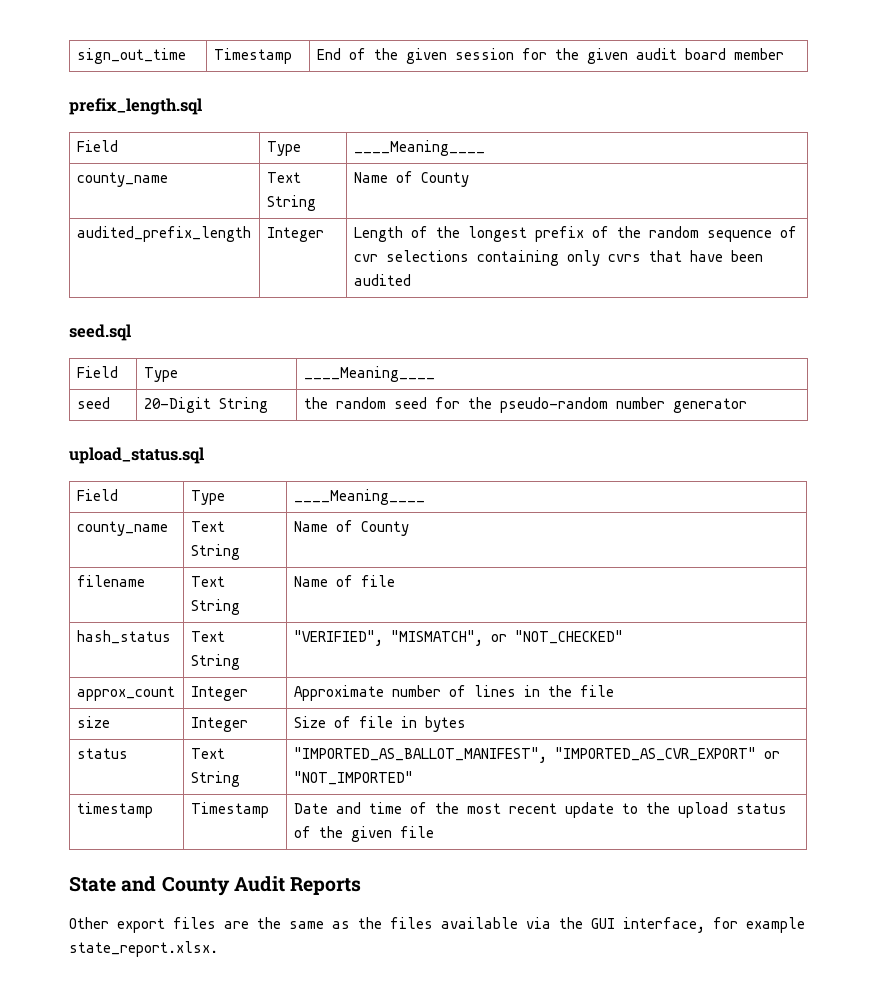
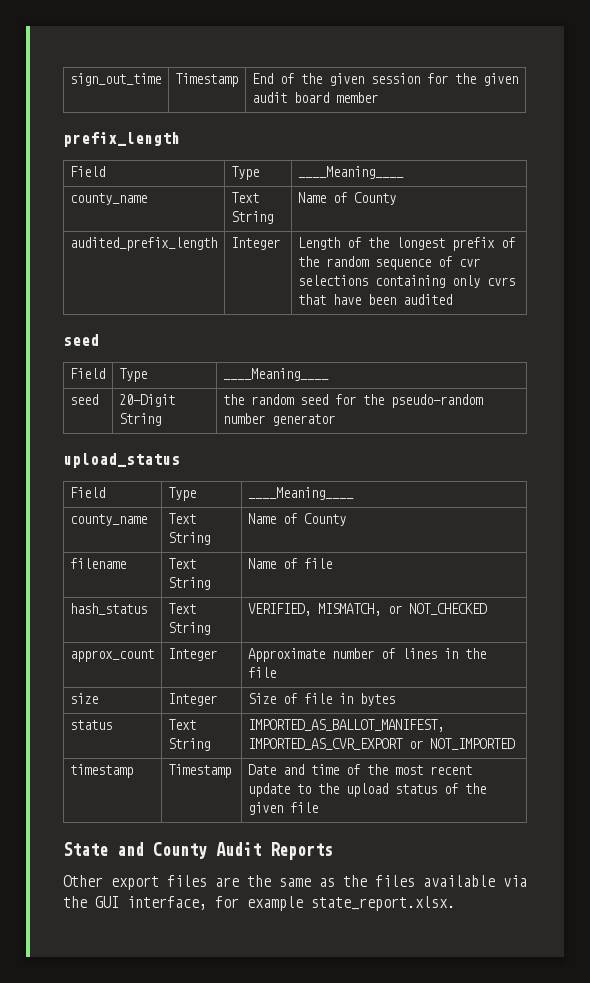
[69,98,202,115] prefix_length.sql -> [63,132,180,147] prefix_length
[69,324,131,341] seed.sql -> [63,334,99,346] seed
[69,447,204,464] upload_status.sql -> [63,453,180,468] upload_status
[293,630,623,646] "VERIFIED", "MISMATCH", or "NOT_CHECKED" -> [247,603,487,616] VERIFIED, MISMATCH, or NOT_CHECKED
[293,747,780,763] [293,771,413,785] "IMPORTED_AS_BALLOT_MANIFEST", "IMPORTED_AS_CVR_EXPORT" or "NOT_IMPORTED" -> [247,719,444,732] [247,738,515,750] IMPORTED_AS_BALLOT_MANIFEST, IMPORTED_AS_CVR_EXPORT or NOT_IMPORTED

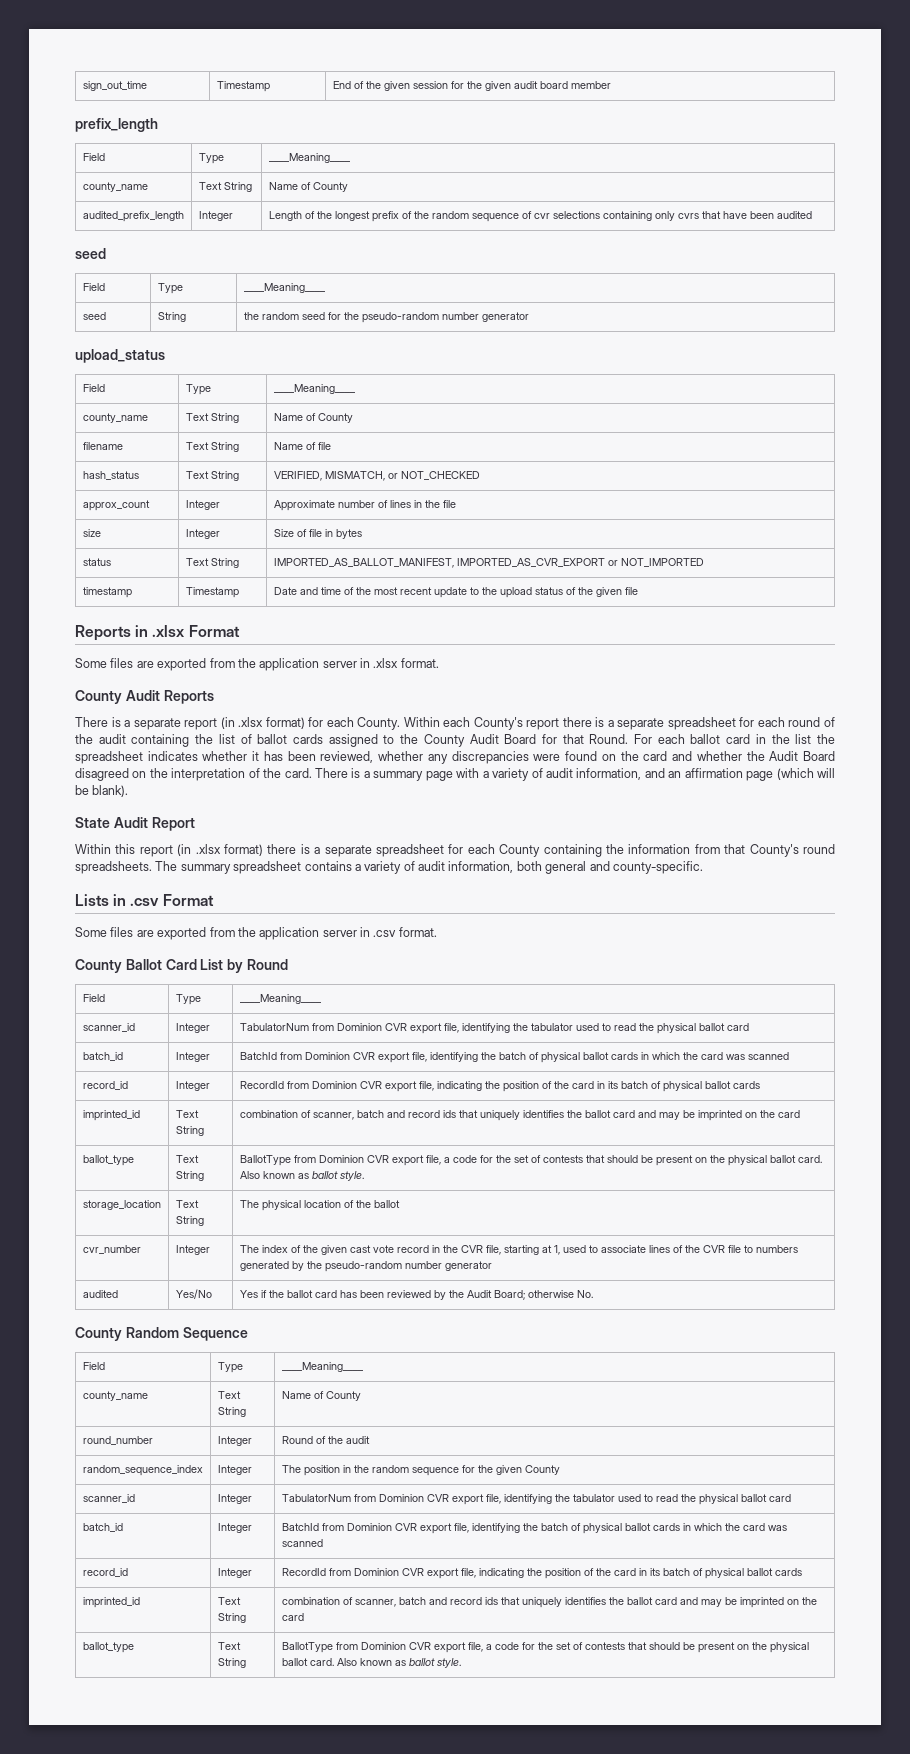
[118,394,175,407] 20-Digit -> (106, 316) none
[63,842,333,860] [63,875,527,890] [63,896,455,911] State and County Audit Reports // Other export files are the same as the files available via the GUI interface, for example state_report.xlsx. -> [75,625,240,641] [75,658,439,671] [75,690,214,704] [75,717,835,730] [75,734,836,747] [75,751,835,764] [75,768,835,781] [75,785,129,797] [75,817,195,831] [75,844,835,857] [75,861,703,874] [75,894,214,906] [75,927,437,940] [75,959,288,973] [82,994,105,1002] [175,994,201,1005] [239,994,321,1004] [82,1023,135,1032] [175,1023,210,1033] [239,1023,749,1034] [82,1052,123,1061] [175,1052,210,1062] [239,1052,789,1063] [82,1081,128,1090] [175,1081,210,1091] [239,1081,760,1092] [82,1110,140,1121] [175,1110,199,1118] [175,1126,204,1136] [239,1110,800,1121] [82,1155,134,1166] [175,1155,199,1163] [175,1171,204,1181] [239,1155,822,1166] [239,1171,364,1181] [82,1200,161,1210] [175,1200,199,1208] [175,1216,204,1226] [239,1200,400,1211] [82,1245,141,1254] [175,1245,210,1255] [239,1245,798,1255] [239,1261,492,1272] [82,1290,118,1298] [175,1289,212,1299] [239,1290,593,1300] [75,1327,248,1341] [82,1362,105,1370] [217,1362,243,1373] [281,1362,363,1372] [82,1391,148,1401] [217,1391,241,1399] [217,1407,246,1417] [281,1391,361,1401] [82,1436,153,1445] [217,1436,252,1446] [281,1436,370,1444] [82,1465,203,1476] [217,1465,252,1475] [281,1465,560,1476] [82,1494,135,1503] [217,1494,252,1504] [281,1494,791,1505] [82,1523,123,1532] [217,1523,252,1533] [281,1523,787,1534] [281,1539,323,1547] [82,1568,128,1577] [217,1568,252,1578] [281,1568,802,1579] [82,1597,140,1608] [217,1597,241,1605] [217,1613,246,1623] [281,1597,817,1608] [281,1613,304,1621] [82,1642,134,1653] [217,1642,241,1650] [217,1658,246,1668] [281,1642,809,1653] [281,1658,461,1668] Reports in .xlsx Format // Some files are exported from the application server in .xlsx format. // County Audit Reports // There is a separate report (in .xlsx format) for each County. Within each County's report there is a separate spreadsheet for each round of the audit containing the list of ballot cards assigned to the County Audit Board for that Round. For each ballot card in the list the spreadsheet indicates whether it has been reviewed, whether any discrepancies were found on the card and whether the Audit Board disagreed on the interpretation of the card. There is a summary page with a variety of audit information, and an affirmation page (which will be blank). // State Audit Report // Within this report (in .xlsx format) there is a separate spreadsheet for each County containing the information from that County's round spreadsheets. The summary spreadsheet contains a variety of audit information, both general and county-specific. // Lists in .csv Format // Some files are exported from the application server in .csv format. // County Ballot Card List by Round // Field | Type | ____Meaning____ // scanner_id | Integer | TabulatorNum from Dominion CVR export file, identifying the tabulator used to read the physical ballot card // batch_id | Integer | BatchId from Dominion CVR export file, identifying the batch of physical ballot cards in which the card was scanned // record_id | Integer | RecordId from Dominion CVR export file, indicating the position of the card in its batch of physical ballot cards // imprinted_id | Text String | combination of scanner, batch and record ids that uniquely identifies the ballot card and may be imprinted on the card // ballot_type | Text String | BallotType from Dominion CVR export file, a code for the set of contests that should be present on the physical ballot card. Also known as ballot style. // storage_location | Text String | The physical location of the ballot // cvr_number | Integer | The index of the given cast vote record in the CVR file, starting at 1, used to associate lines of the CVR file to numbers generated by the pseudo-random number generator // audited | Yes/No | Yes if the ballot card has been reviewed by the Audit Board; otherwise No. // County Random Sequence // Field | Type | ____Meaning____ // county_name | Text String | Name of County // round_number | Integer | Round of the audit // random_sequence_index | Integer | The position in the random sequence for the given County // scanner_id | Integer | TabulatorNum from Dominion CVR export file, identifying the tabulator used to read the physical ballot card // batch_id | Integer | BatchId from Dominion CVR export file, identifying the batch of physical ballot cards in which the card was scanned // record_id | Integer | RecordId from Dominion CVR export file, indicating the position of the card in its batch of physical ballot cards // imprinted_id | Text String | combination of scanner, batch and record ids that uniquely identifies the ballot card and may be imprinted on the card // ballot_type | Text String | BallotType from Dominion CVR export file, a code for the set of contests that should be present on the physical ballot card. Also known as ballot style.

